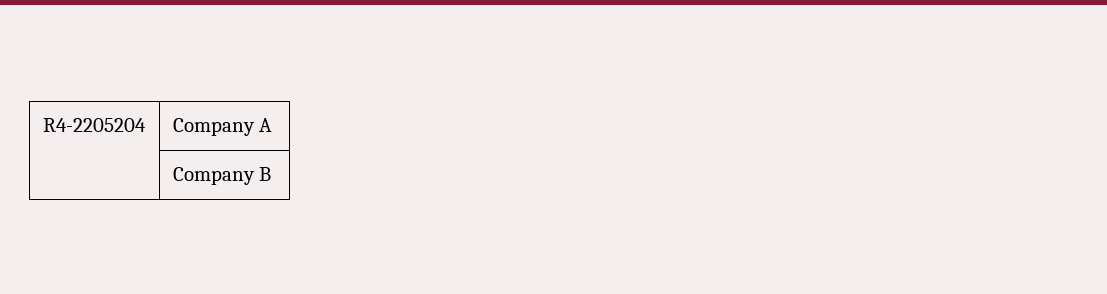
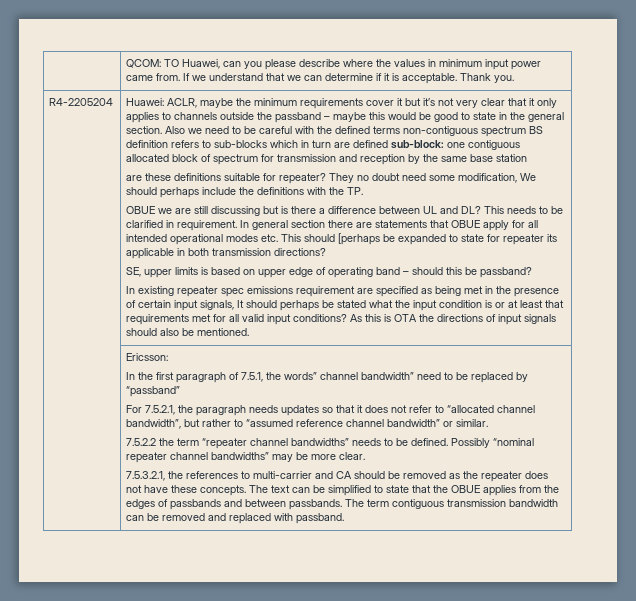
[42,118,146,132] [172,118,273,136] [172,167,272,185] R4-2205204 | Company A // | Company B -> [126,59,542,70] [126,73,515,84] [49,98,114,106] [126,98,558,109] [126,112,565,123] [126,126,544,137] [126,140,521,150] [126,154,528,165] [126,173,537,184] [126,187,364,198] [126,206,564,216] [126,220,539,231] [126,233,558,245] [126,248,327,259] [126,267,533,278] [126,286,560,297] [126,300,565,311] [126,314,557,325] [126,328,250,336] [126,353,169,361] [126,372,529,383] [126,386,181,397] [126,405,536,416] [126,419,489,429] [126,438,535,449] [126,452,366,463] [126,471,549,482] [126,485,560,496] [126,499,559,510] [126,513,345,524] | QCOM: TO Huawei, can you please describe where the values in minimum input power came from. If we understand that we can determine if it is acceptable. Thank you. // R4-2205204 | Huawei: ACLR, maybe the minimum requirements cover it but it’s not very clear that it only applies to channels outside the passband – maybe this would be good to state in the general section. Also we need to be careful with the defined terms non-contiguous spectrum BS definition refers to sub-blocks which in turn are defined sub-block: one contiguous allocated block of spectrum for transmission and reception by the same base station // are these definitions suitable for repeater? They no doubt need some modification, We should perhaps include the definitions with the TP. // OBUE we are still discussing but is there a difference between UL and DL? This needs to be clarified in requirement. In general section there are statements that OBUE apply for all intended operational modes etc. This should [perhaps be expanded to state for repeater its applicable in both transmission directions? // SE, upper limits is based on upper edge of operating band – should this be passband? // In existing repeater spec emissions requirement are specified as being met in the presence of certain input signals, It should perhaps be stated what the input condition is or at least that requirements met for all valid input conditions? As this is OTA the directions of input signals should also be mentioned. // | Ericsson: // In the first paragraph of 7.5.1, the words” channel bandwidth” need to be replaced by “passband” // For 7.5.2.1, the paragraph needs updates so that it does not refer to “allocated channel bandwidth”, but rather to “assumed reference channel bandwidth” or similar. // 7.5.2.2 the term “repeater channel bandwidths” needs to be defined. Possibly “nominal repeater channel bandwidths” may be more clear. // 7.5.3.2.1, the references to multi-carrier and CA should be removed as the repeater does not have these concepts. The text can be simplified to state that the OBUE applies from the edges of passbands and between passbands. The term contiguous transmission bandwidth can be removed and replaced with passband.

